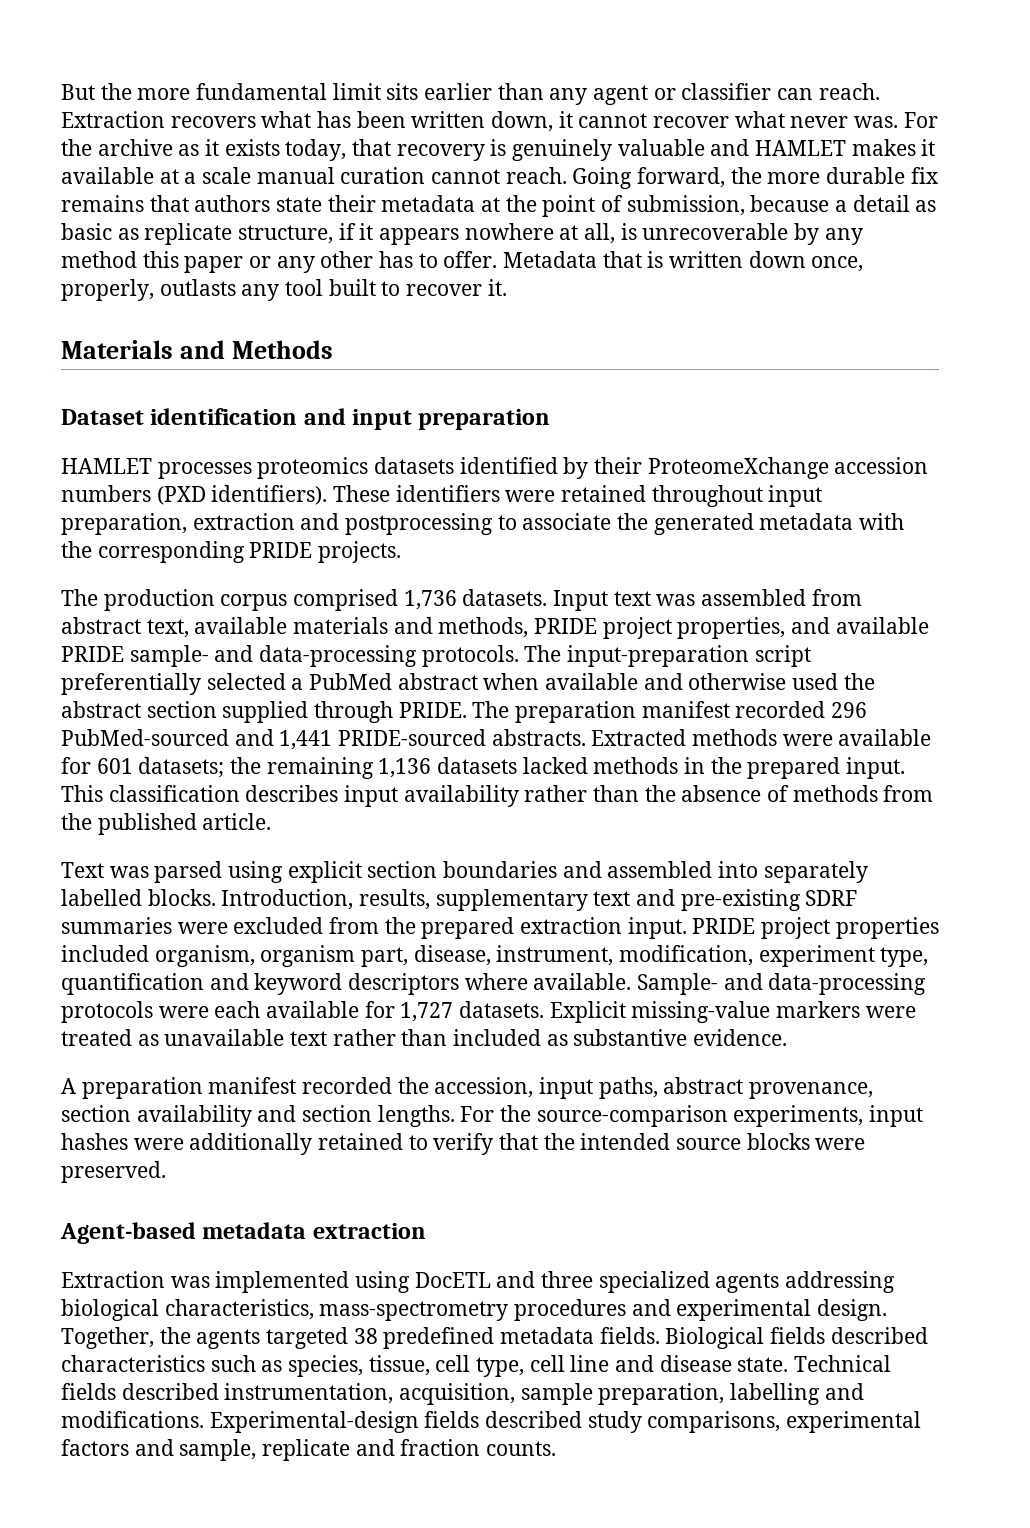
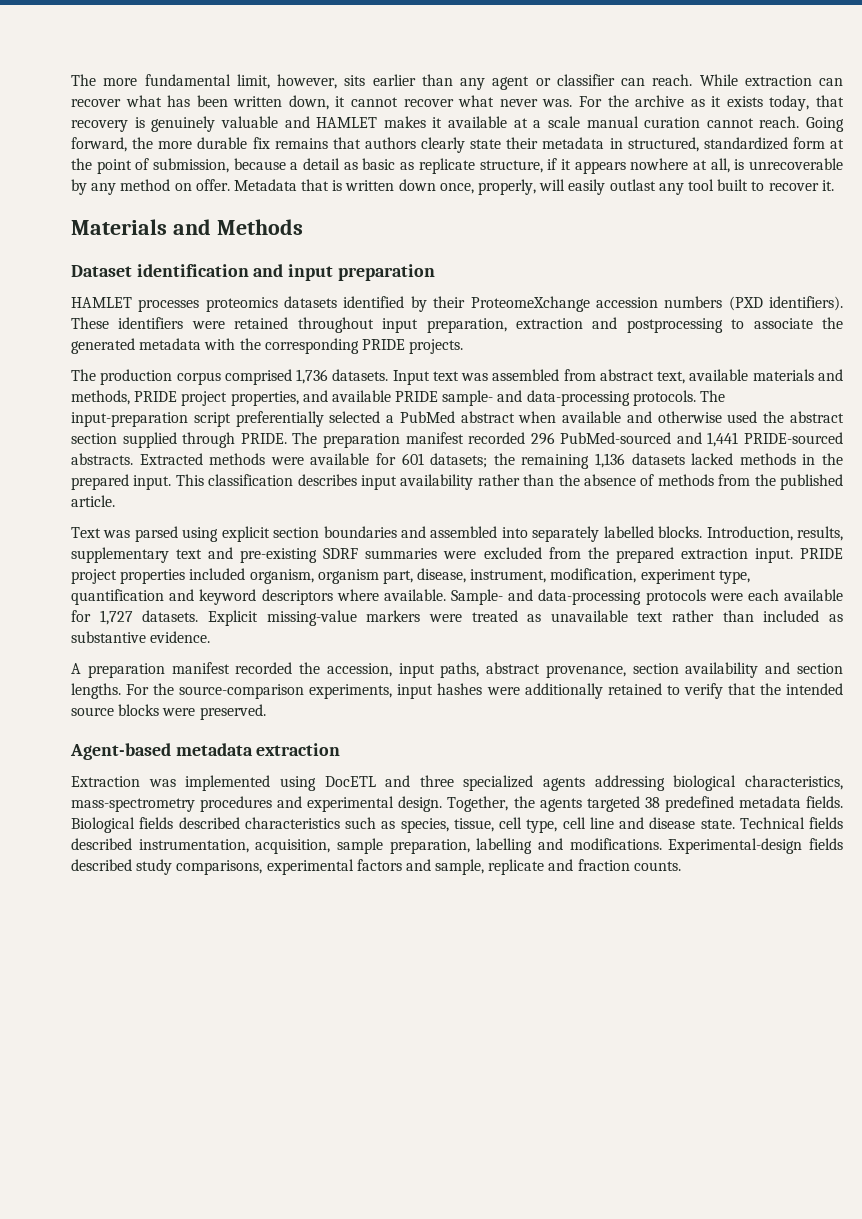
[61,83,381,100] But the more fundamental limit -> [71,74,337,89] The more fundamental limit, however,
[61,111,256,128] Extraction recovers -> [699,74,843,86] [71,99,121,107] While extraction can recover
(271, 203) none -> [421,137,465,153] clearly
(476, 203) none -> [609,137,825,152] in structured, standardized form
[142,251,438,273] this paper or any other has to -> [174,183,192,191] on
[159,279,236,296] outlasts -> [539,179,656,195] will easily outlast

